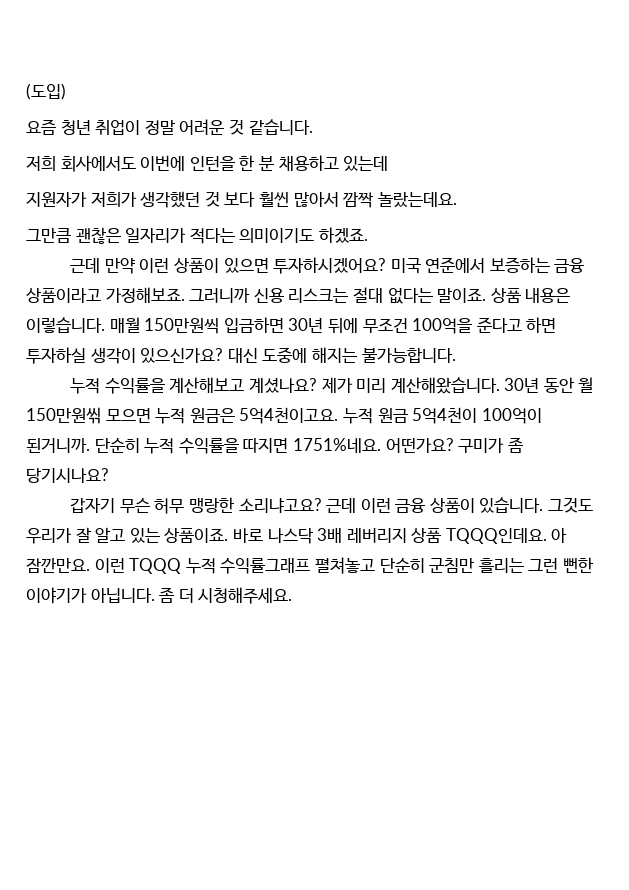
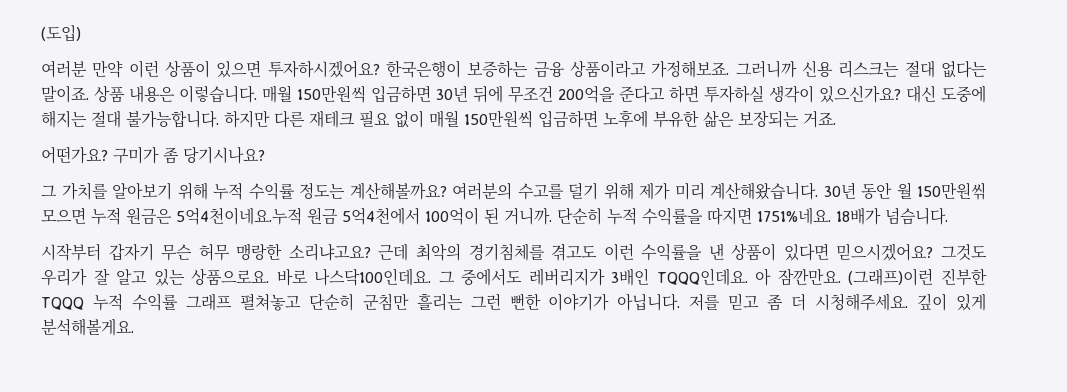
[26,119,313,135] [26,155,389,172] [26,191,457,208] [26,227,368,244] [70,258,101,273] 요즘 청년 취업이 정말 어려운 것 같습니다. // 저희 회사에서도 이번에 인턴을 한 분 채용하고 있는데 // 지원자가 저희가 생각했던 것 보다 훨씬 많아서 깜짝 놀랐는데요. // 그만큼 괜찮은 일자리가 적다는 의미이기도 하겠죠. // 근데 -> [41,60,87,78] 여러분
[390,257,486,274] 미국 연준에서 -> [386,60,461,78] 한국은행이
[412,318,473,334] 100억을 -> [558,85,615,103] 200억을
(357, 355) none -> [91,110,121,128] 절대
[70,377,317,394] // 누적 수익률을 계산해보고 계셨나요? -> [224,110,836,128] [41,146,265,164] [41,182,634,200] 하지만 다른 재테크 필요 없이 매월 150만원씩 입금하면 노후에 부유한 삶은 보장되는 거죠. // 어떤가요? 구미가 좀 당기시나요? // 그 가치를 알아보기 위해 누적 수익률 정도는 계산해볼까요? 여러분의 수고를 덜기 위해
[239,407,542,424] [26,438,90,453] 5억4천이고요. 누적 원금 5억4천이 100억이 된거니까. -> [176,207,552,225] 5억4천이네요.누적 원금 5억4천에서 100억이 된 거니까.
[385,437,523,453] [26,468,109,483] 어떤가요? 구미가 좀 당기시나요? // -> [836,207,948,225] [41,243,101,261] 18배가 넘슴니다. // 시작부터
[360,497,544,513] 이런 금융 상품이 있습니다. -> [415,243,934,261] 최악의 경기침체를 겪고도 이런 수익률을 낸 상품이 있다면 믿으시겠어요?
[164,528,568,544] [26,558,311,574] 상품이죠. 바로 나스닥 3배 레버리지 상품 TQQQ인데요. 아 잠깐만요. 이런 TQQQ 누적 수익률그래프 -> [191,268,987,286] [41,293,232,311] 상품으로요. 바로 나스닥100인데요. 그 중에서도 레버리지가 3배인 TQQQ인데요. 아 잠깐만요. (그래프)이런 진부한 TQQQ 누적 수익률 그래프
(155, 595) none -> [689,293,760,311] 저를 믿고
(293, 595) none -> [917,293,987,311] [41,318,134,336] 깊이 있게 분석해볼게요.

